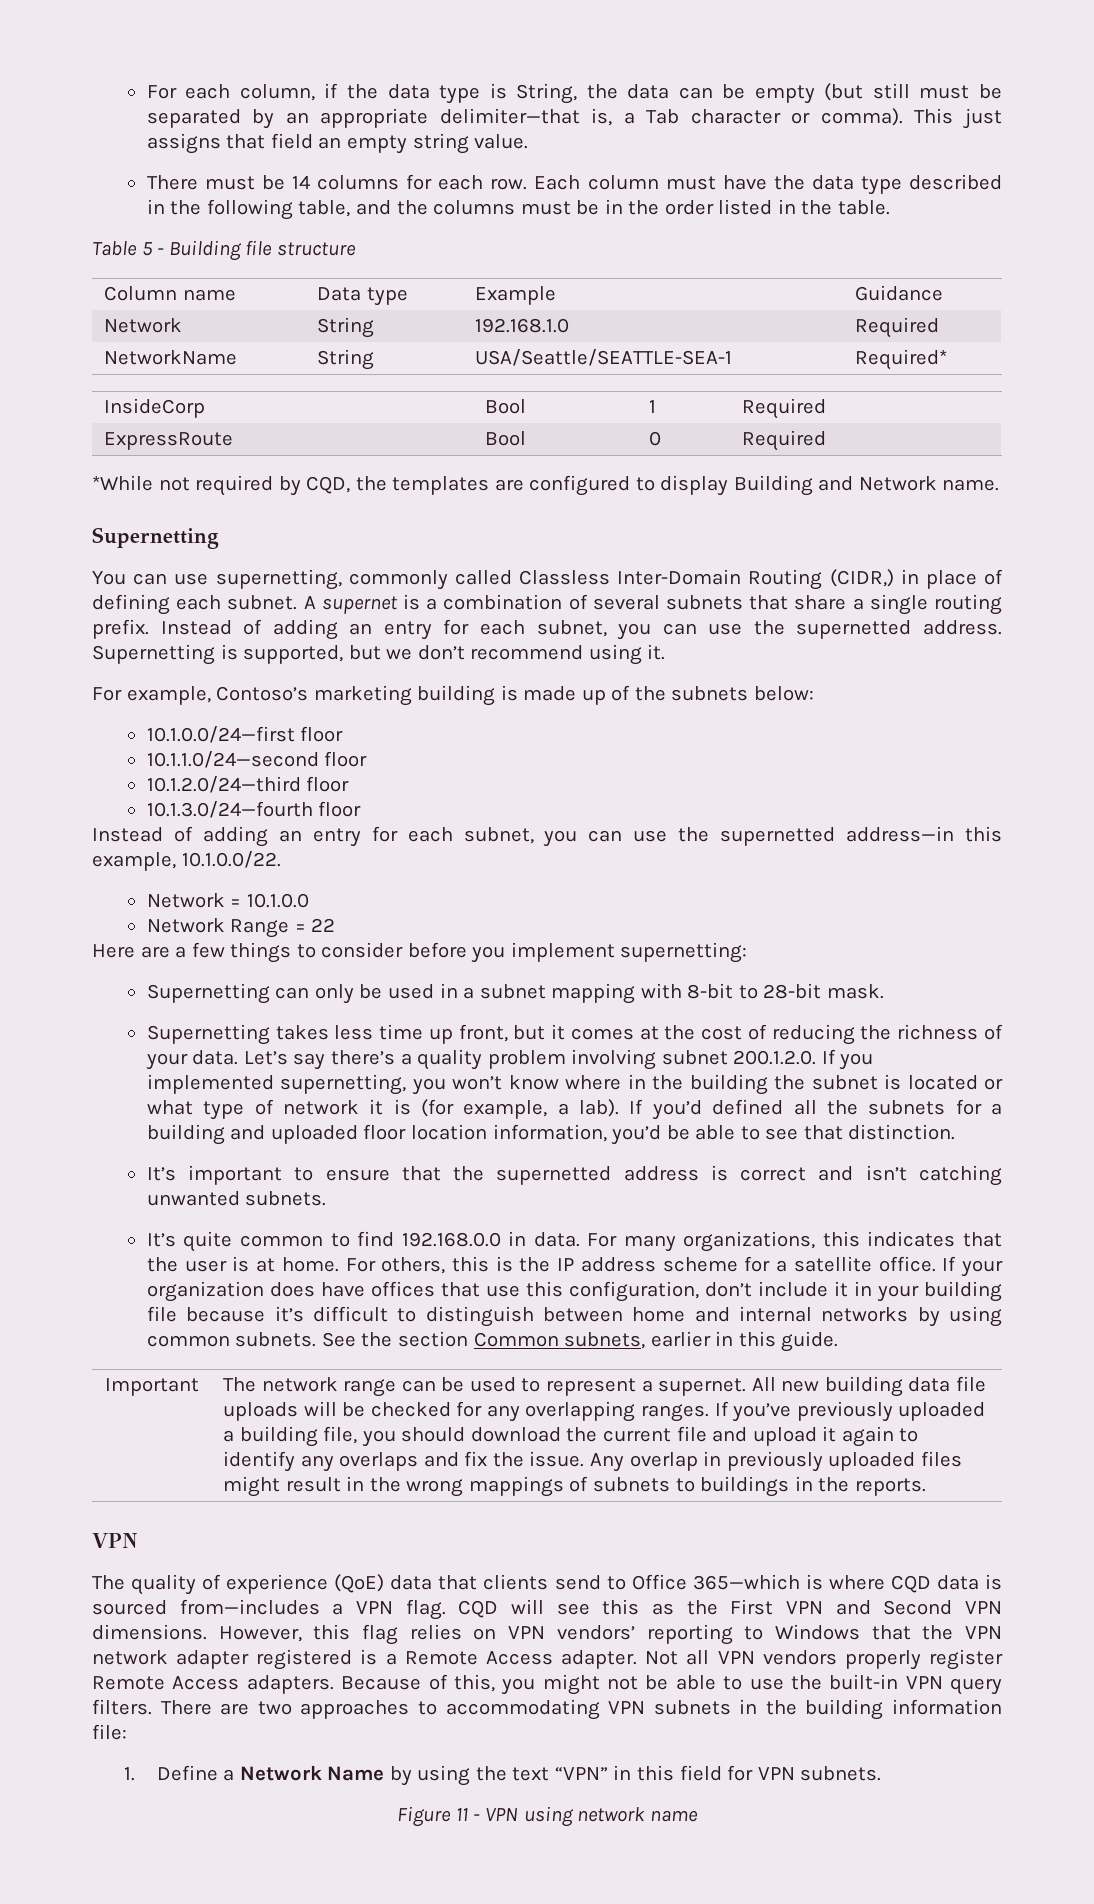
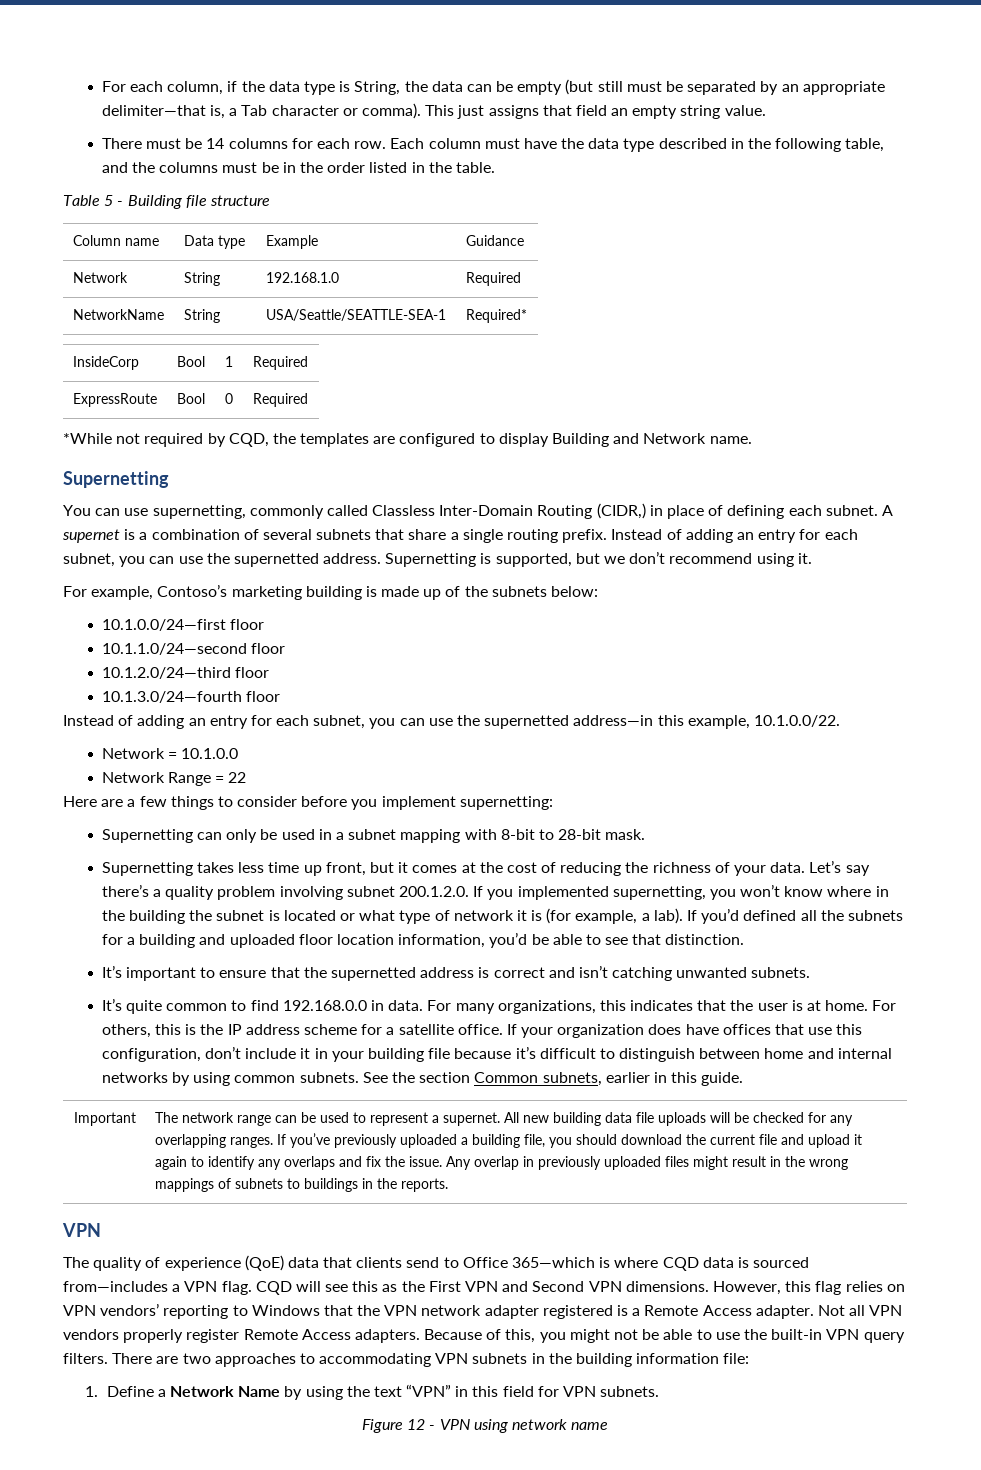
[455,1808,468,1821] 11 -> [407,1419,426,1430] 12

